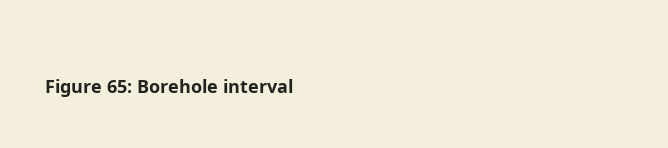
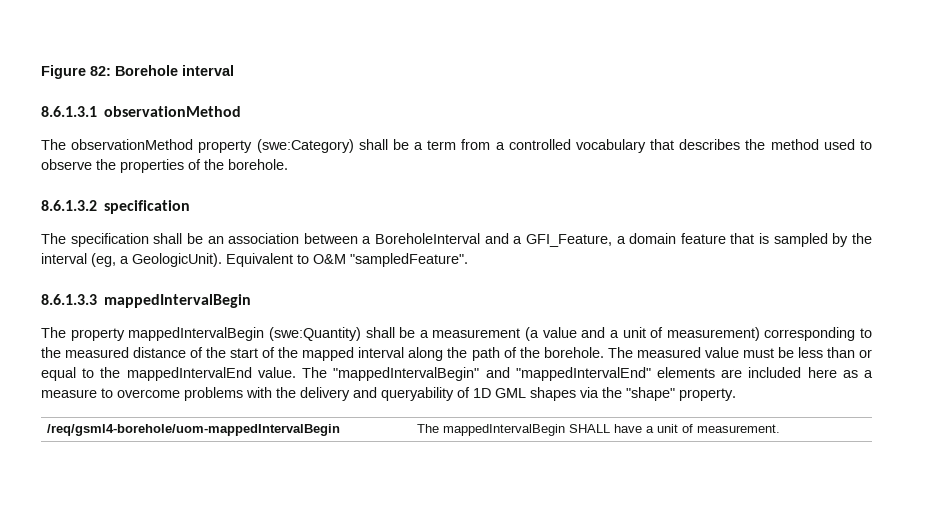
[107,80,132,93] 65: -> [90,66,111,76] 82:
(293, 86) none -> [41,106,242,117] [41,139,872,153] [41,159,288,173] [41,200,191,214] [41,233,873,247] [41,253,468,267] [41,294,252,308] [41,327,872,341] [41,347,873,361] [41,367,873,381] [41,387,736,401] [46,424,340,436] [416,424,780,436] // 8.6.1.3.1 observationMethod // The observationMethod property (swe:Category) shall be a term from a controlled vocabulary that describes the method used to observe the properties of the borehole. // 8.6.1.3.2 specification // The specification shall be an association between a BoreholeInterval and a GFI_Feature, a domain feature that is sampled by the interval (eg, a GeologicUnit). Equivalent to O&M "sampledFeature". // 8.6.1.3.3 mappedIntervalBegin // The property mappedIntervalBegin (swe:Quantity) shall be a measurement (a value and a unit of measurement) corresponding to the measured distance of the start of the mapped interval along the path of the borehole. The measured value must be less than or equal to the mappedIntervalEnd value. The "mappedIntervalBegin" and "mappedIntervalEnd" elements are included here as a measure to overcome problems with the delivery and queryability of 1D GML shapes via the "shape" property. // /req/gsml4-borehole/uom-mappedIntervalBegin | The mappedIntervalBegin SHALL have a unit of measurement.

